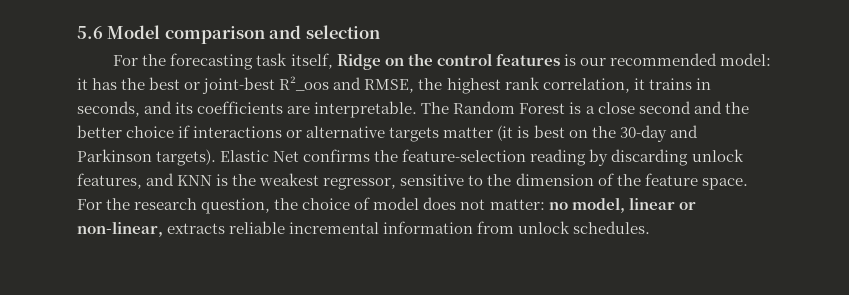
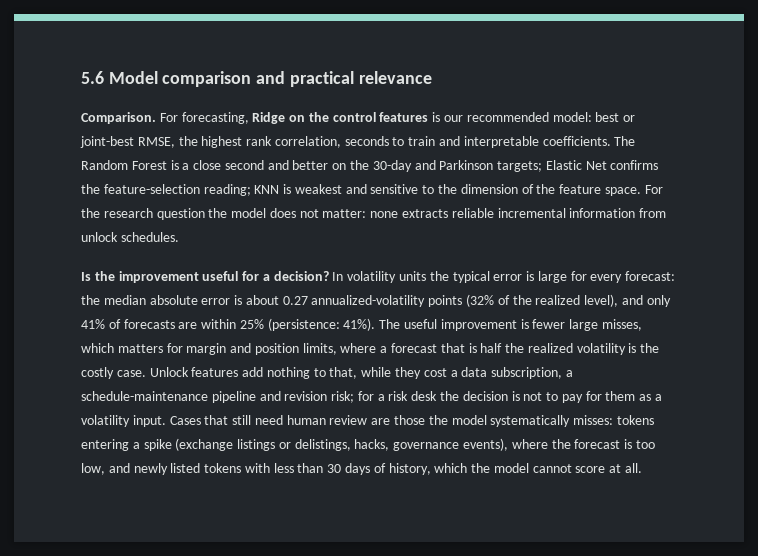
[305,25,380,39] [113,53,333,70] selection // For the forecasting task itself, -> [289,71,432,87] [81,112,249,124] practical relevance // Comparison. For forecasting,
[77,78,146,90] it has the -> (592, 117) none
[279,76,362,91] R²_oos and -> (134, 142) none
[633,78,711,90] [77,101,418,118] it trains in seconds, and its coefficients are interpretable. -> [344,136,611,148] seconds to train and interpretable coefficients.
[724,102,749,114] [77,125,565,142] the better choice if interactions or alternative targets matter (it is best -> [292,160,329,170] better
[156,149,217,166] targets). -> [497,161,543,172] targets;
[530,149,744,166] [77,173,397,190] reading by discarding unlock features, and KNN is the weakest regressor, -> [203,184,367,196] reading; KNN is weakest and
[201,197,696,214] [77,221,163,237] question, the choice of model does not matter: no model, linear or non-linear, -> [156,208,399,220] question the model does not matter: none
(651, 227) none -> [81,271,676,283] [81,294,671,307] [81,318,642,331] [81,343,660,355] [81,367,573,379] [81,391,663,403] [81,415,654,427] [81,438,655,451] [81,463,643,475] // Is the improvement useful for a decision? In volatility units the typical error is large for every forecast: the median absolute error is about 0.27 annualized-volatility points (32% of the realized level), and only 41% of forecasts are within 25% (persistence: 41%). The useful improvement is fewer large misses, which matters for margin and position limits, where a forecast that is half the realized volatility is the costly case. Unlock features add nothing to that, while they cost a data subscription, a schedule-maintenance pipeline and revision risk; for a risk desk the decision is not to pay for them as a volatility input. Cases that still need human review are those the model systematically misses: tokens entering a spike (exchange listings or delistings, hacks, governance events), where the forecast is too low, and newly listed tokens with less than 30 days of history, which the model cannot score at all.

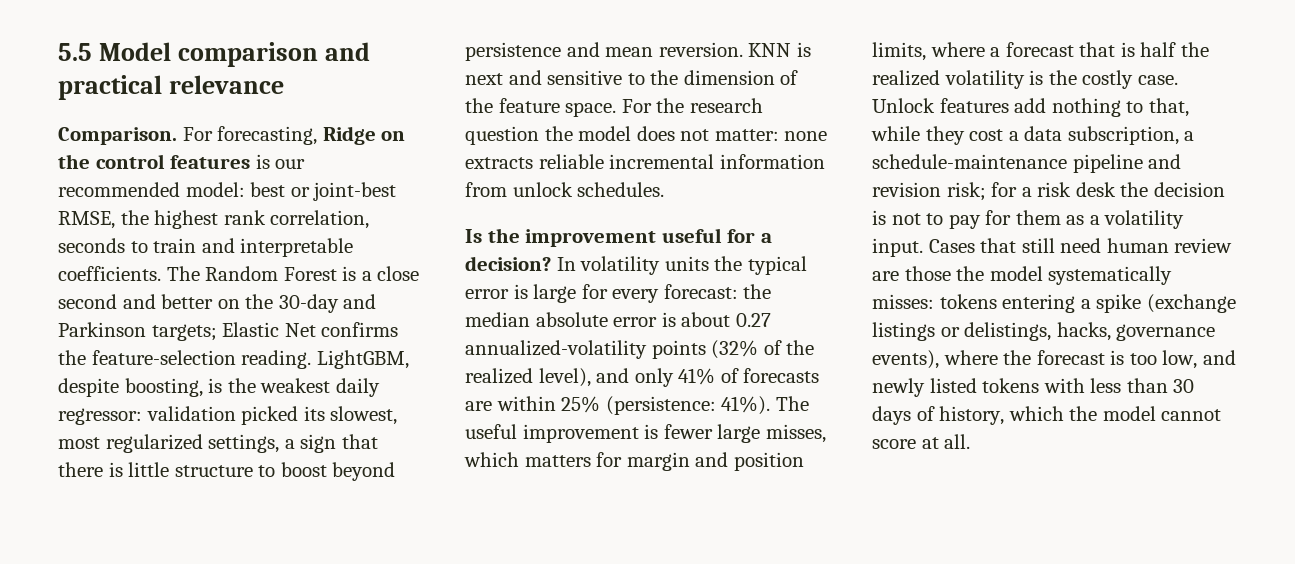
[81,71,104,84] 5.6 -> [58,43,92,61] 5.5
[203,184,251,196] reading; -> [241,350,409,369] [58,378,380,397] [58,406,398,425] [58,434,378,453] [58,462,396,481] [465,42,743,61] reading. LightGBM, despite boosting, is the weakest daily regressor: validation picked its slowest, most regularized settings, a sign that there is little structure to boost beyond persistence and mean reversion.
[294,184,342,194] weakest -> [465,73,503,85] next

